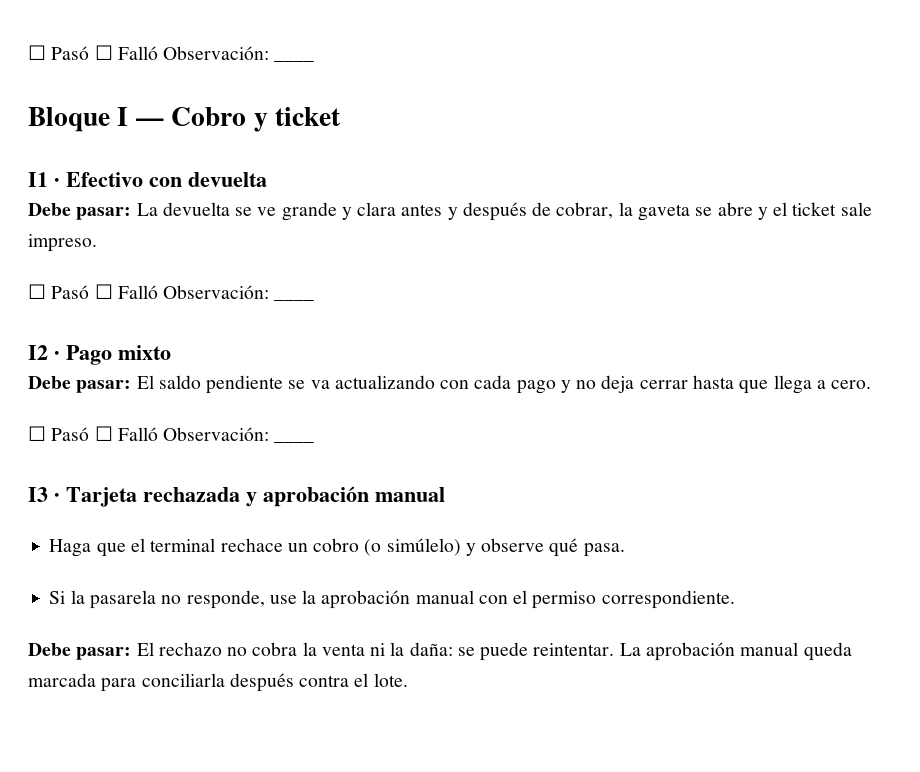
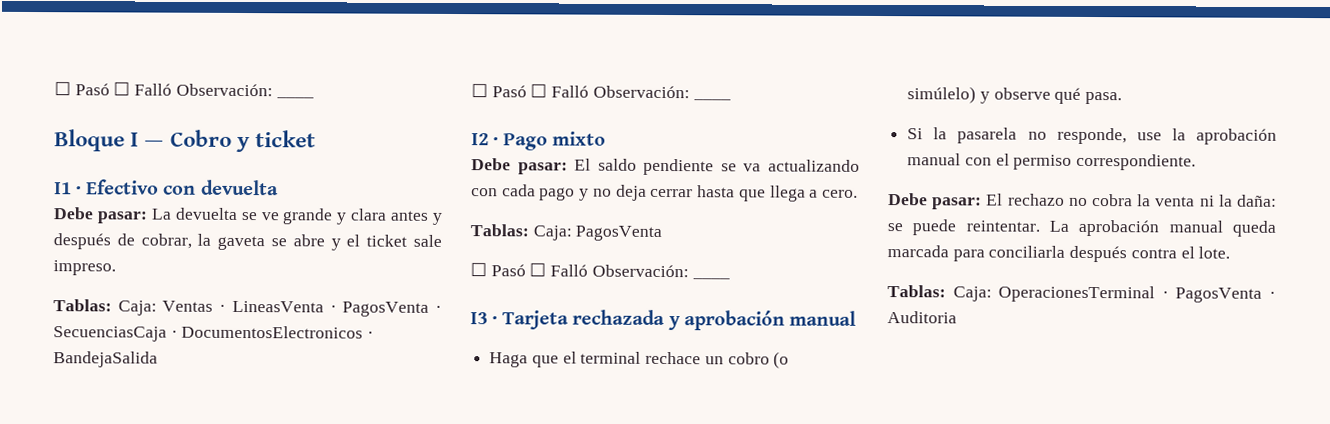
(97, 243) none -> [53,299,443,317] [53,325,375,342] [53,351,158,368] // Tablas: Caja: Ventas · LineasVenta · PagosVenta · SecuenciasCaja · DocumentosElectronicos · BandejaSalida
(872, 384) none -> [470,224,663,241] // Tablas: Caja: PagosVenta
(408, 680) none -> [887,285,1276,303] [887,311,957,324] // Tablas: Caja: OperacionesTerminal · PagosVenta · Auditoria

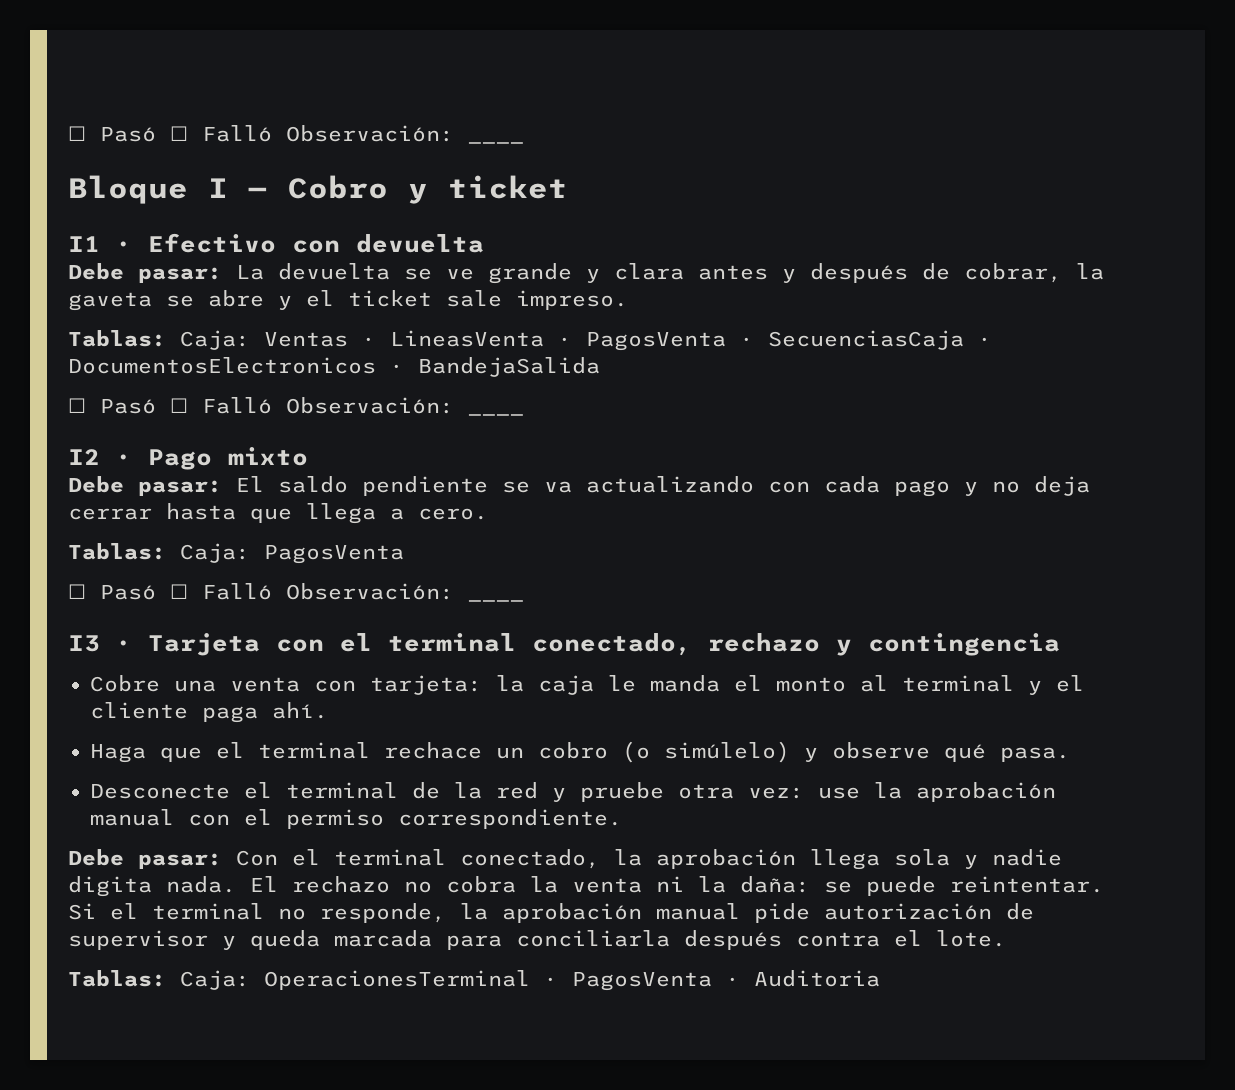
[572,309,857,331] rechazada y aprobación manual -> [276,633,1060,656] [90,675,1084,695] [90,702,328,723] con el terminal conectado, rechazo y contingencia // Cobre una venta con tarjeta: la caja le manda el monto al terminal y el cliente paga ahí.
[907,127,1127,145] Si la pasarela no responde, -> [90,782,804,802] Desconecte el terminal de la red y pruebe otra vez:
(983, 203) none -> [236,849,1062,870] [68,876,236,897] Con el terminal conectado, la aprobación llega sola y nadie digita nada.
[1049,219,1223,237] La aprobación manual -> [68,903,1034,923] [68,930,236,950] Si el terminal no responde, la aprobación manual pide autorización de supervisor y

